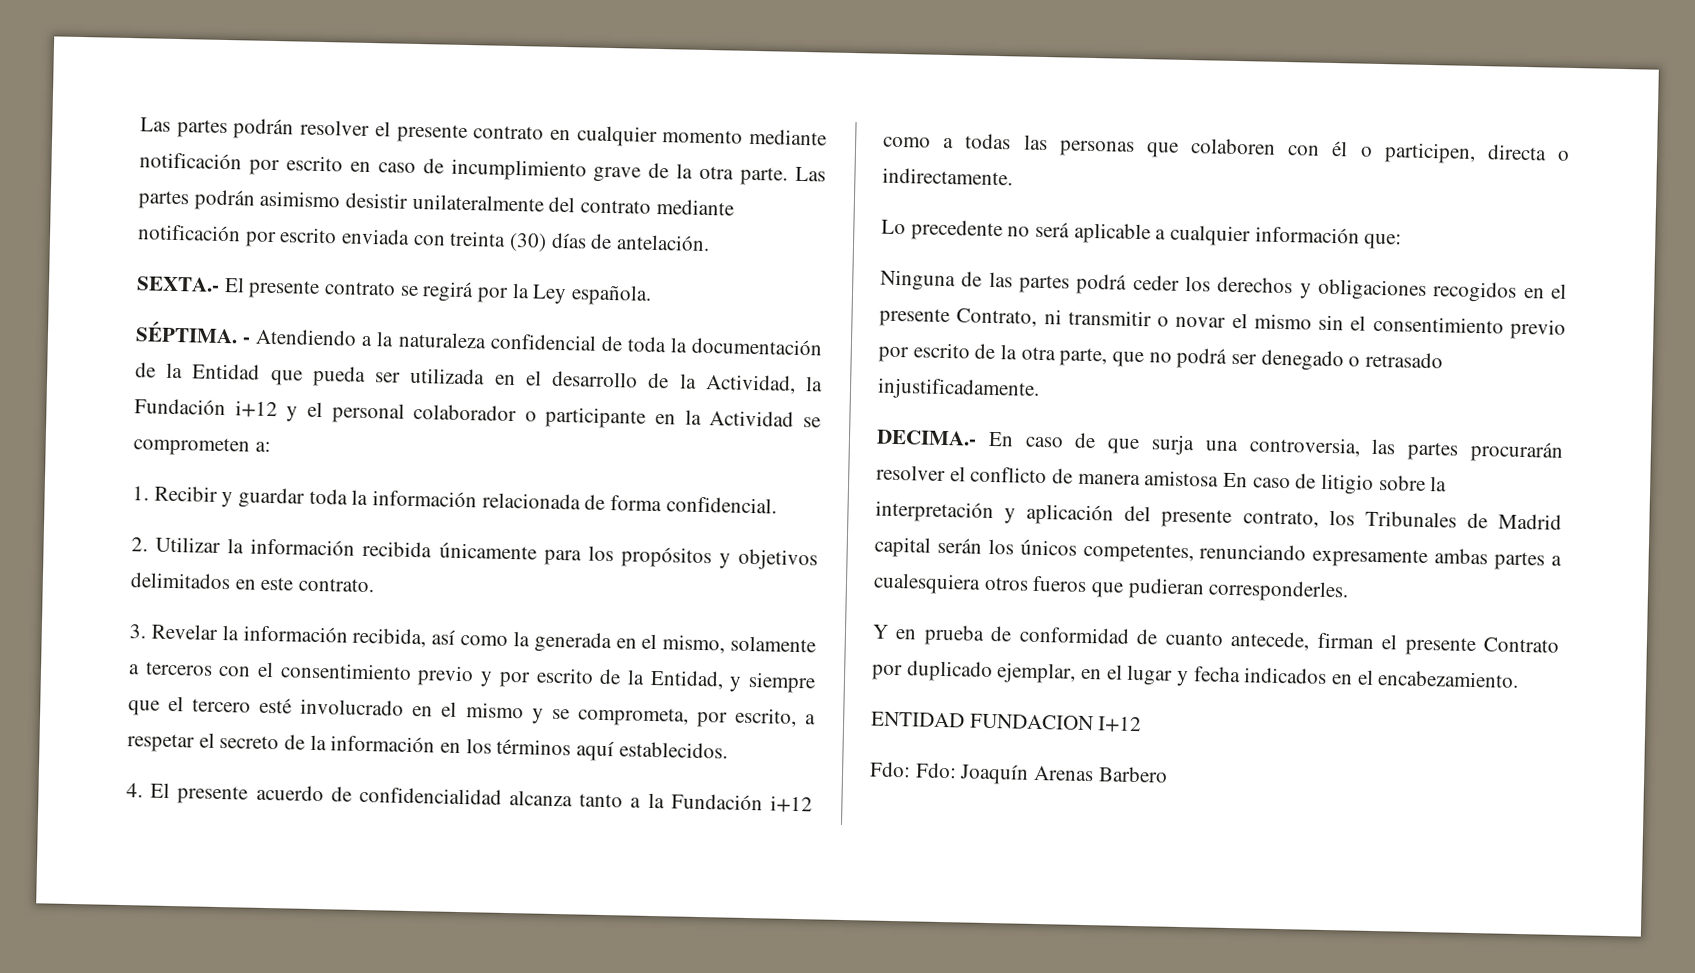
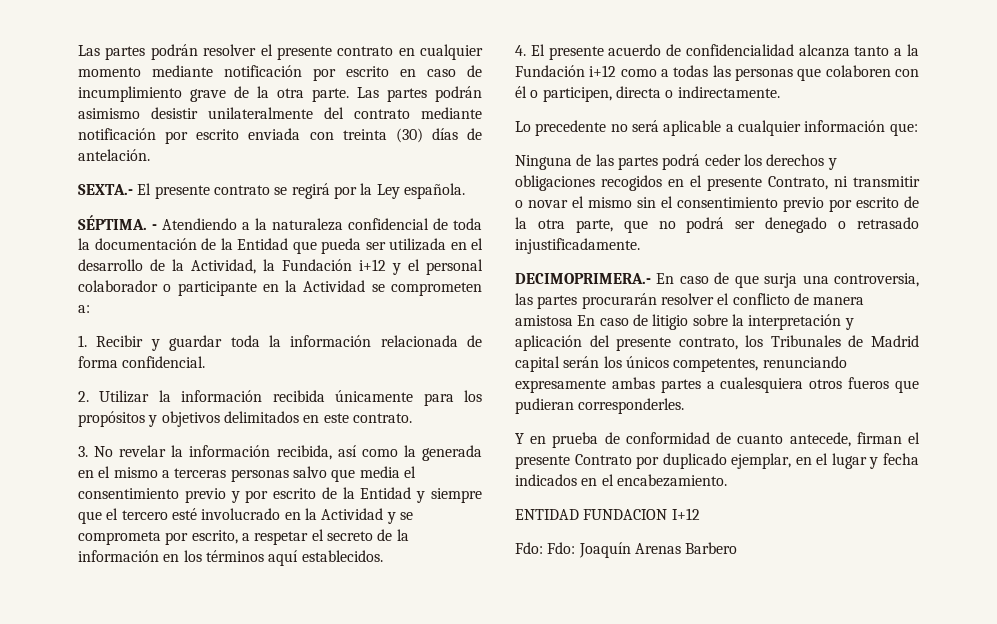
[150,623,218,640] Revelar -> [94,445,167,457] No revelar
[662,634,816,654] [128,661,252,677] mismo, solamente a terceros con -> [113,466,400,482] mismo a terceras personas salvo que media
[649,669,724,690] Entidad, -> [360,487,412,499] Entidad
[441,701,524,719] el mismo -> [304,508,384,520] la Actividad
[577,706,689,727] comprometa, -> [78,531,161,545] comprometa
[876,429,977,446] DECIMA.- -> [515,273,651,284] DECIMOPRIMERA.-

